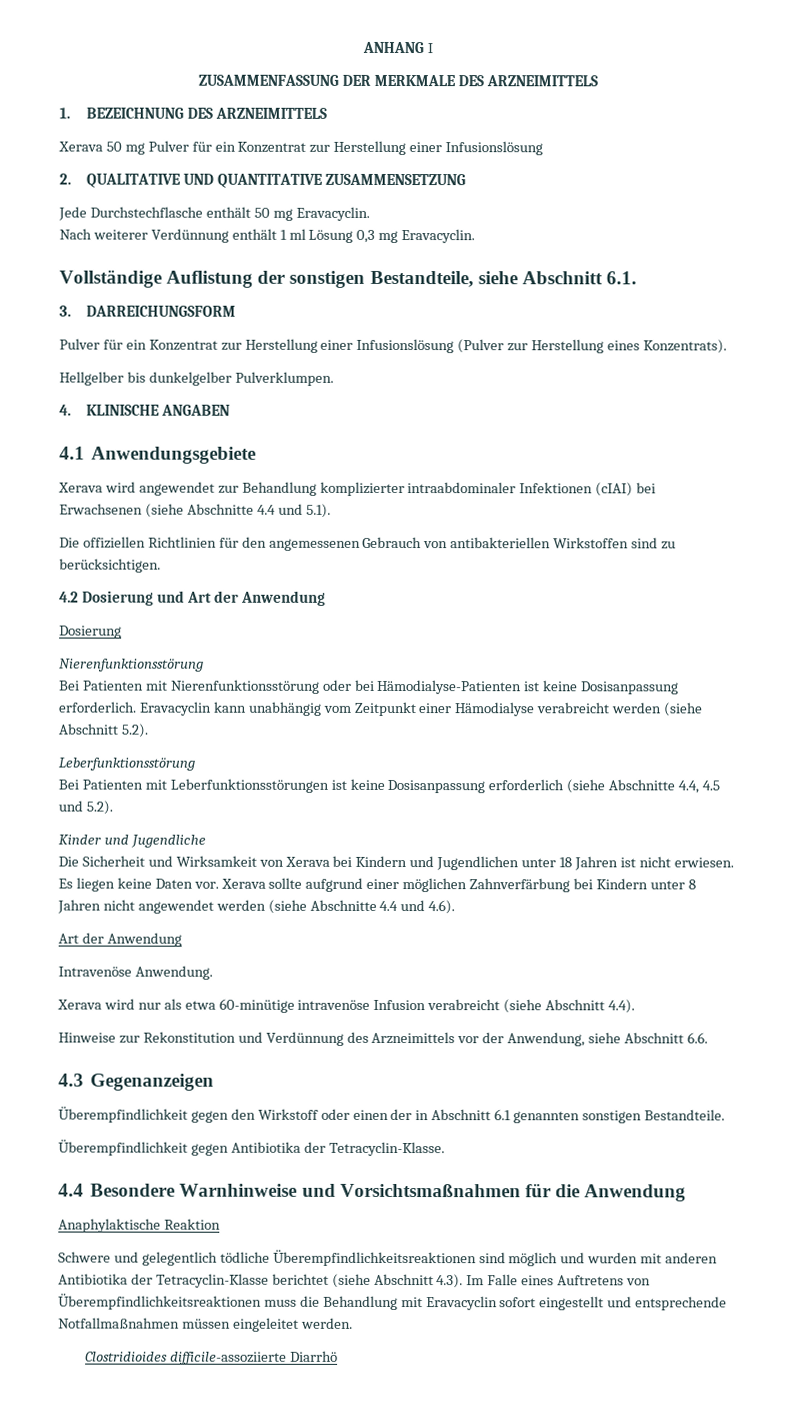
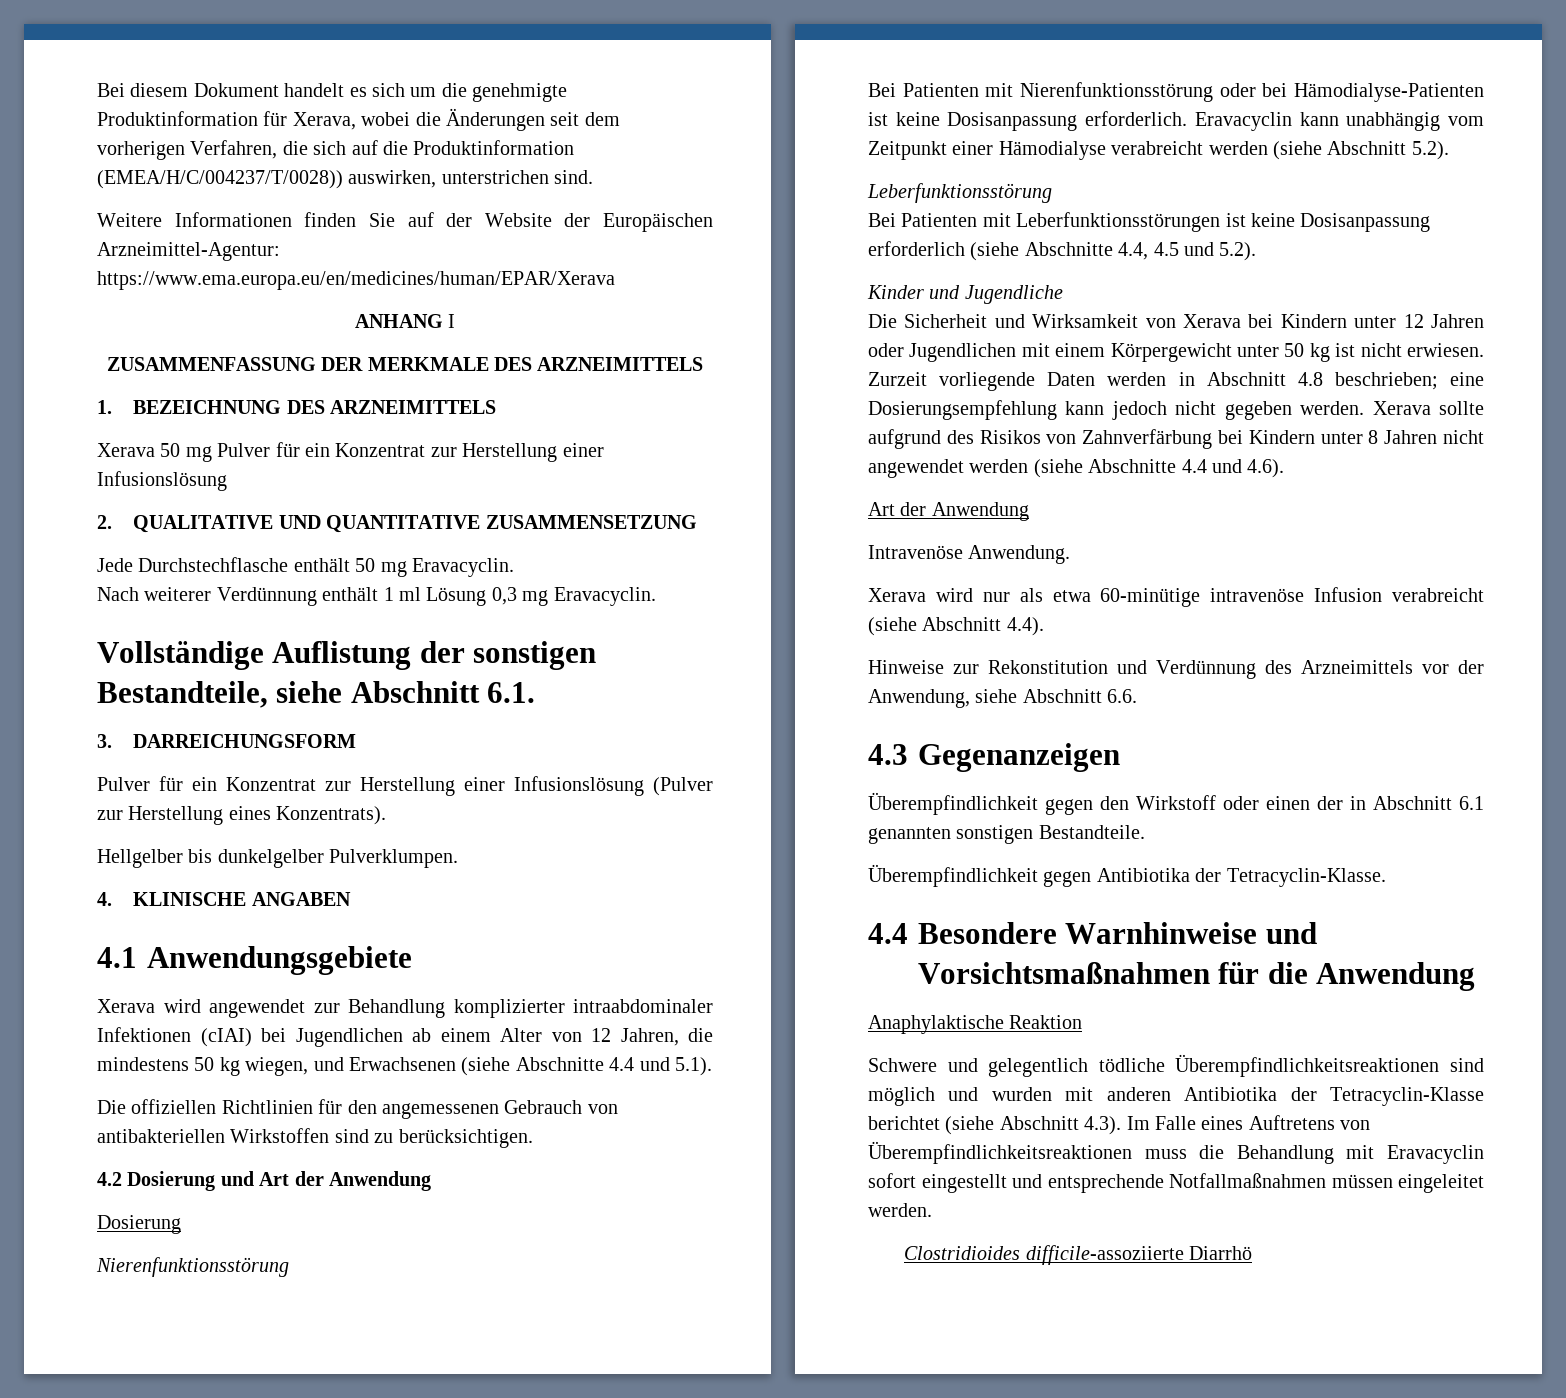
(362, 47) none -> [97,83,568,102] [97,108,620,131] [97,140,575,160] [97,170,594,189] [97,212,713,232] [97,242,280,261] [97,271,615,290] Bei diesem Dokument handelt es sich um die genehmigte Produktinformation für Xerava, wobei die Änderungen seit dem vorherigen Verfahren, die sich auf die Produktinformation (EMEA/H/C/004237/T/0028)) auswirken, unterstrichen sind. // Weitere Informationen finden Sie auf der Website der Europäischen Arzneimittel-Agentur: https://www.ema.europa.eu/en/medicines/human/EPAR/Xerava //
(657, 488) none -> [295,1028,713,1047] [97,1057,344,1076] Jugendlichen ab einem Alter von 12 Jahren, die mindestens 50 kg wiegen, und
[409,856,734,871] [58,877,468,893] und Jugendlichen unter 18 Jahren ist nicht erwiesen. Es liegen keine Daten vor. Xerava sollte aufgrund einer möglichen -> [1354,314,1484,328] [868,343,1484,362] [868,372,1484,391] [868,400,1484,420] [868,429,1077,449] unter 12 Jahren oder Jugendlichen mit einem Körpergewicht unter 50 kg ist nicht erwiesen. Zurzeit vorliegende Daten werden in Abschnitt 4.8 beschrieben; eine Dosierungsempfehlung kann jedoch nicht gegeben werden. Xerava sollte aufgrund des Risikos von

